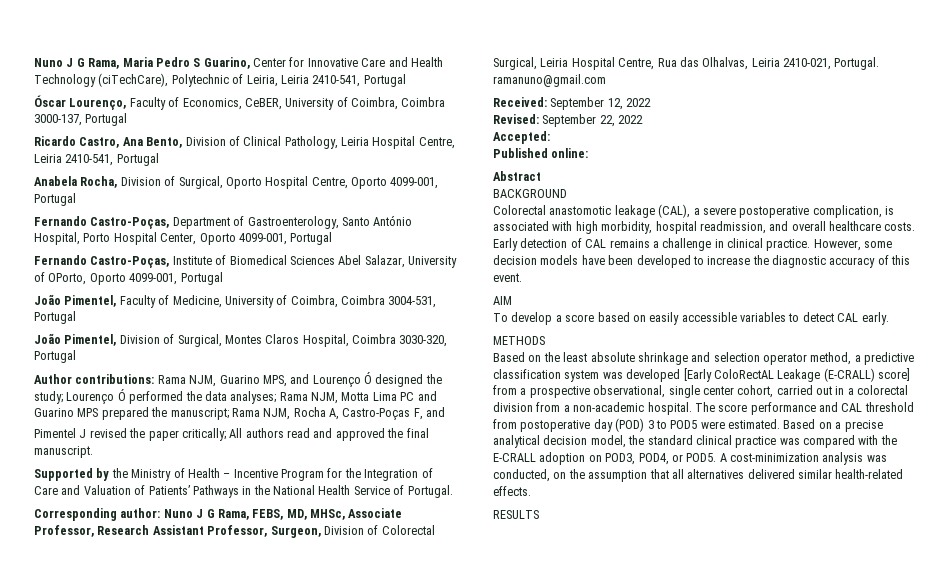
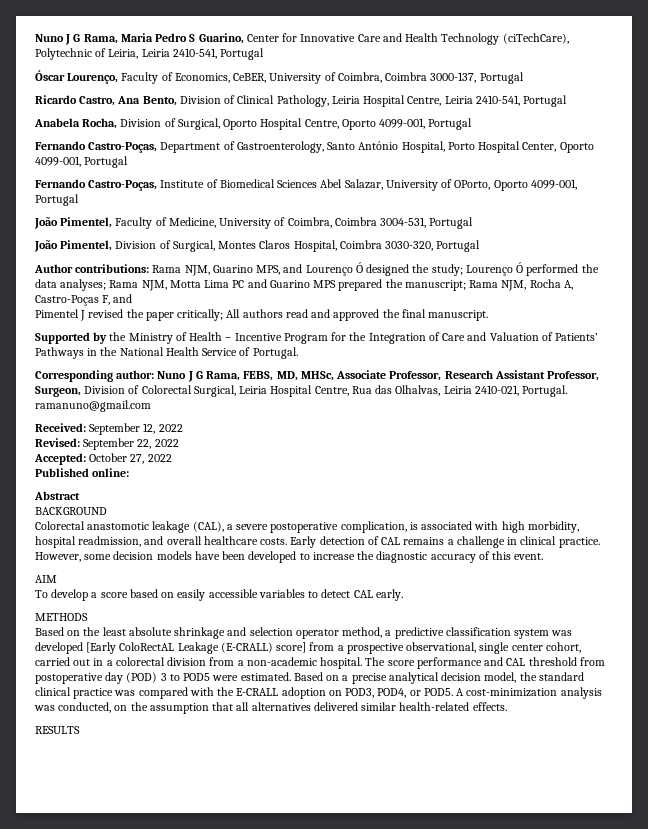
(550, 137) none -> [89,453,172,464] October 27, 2022

